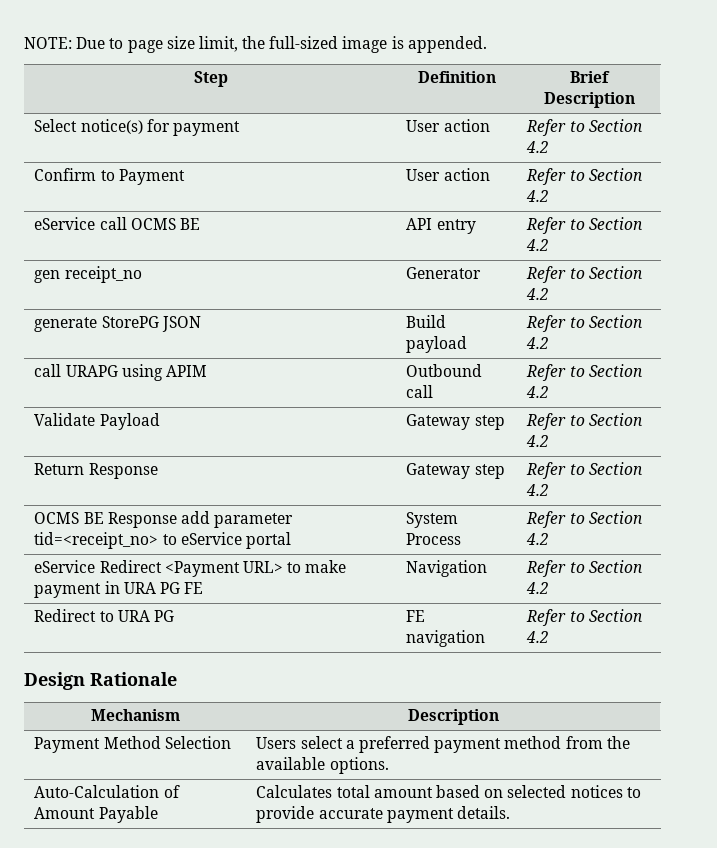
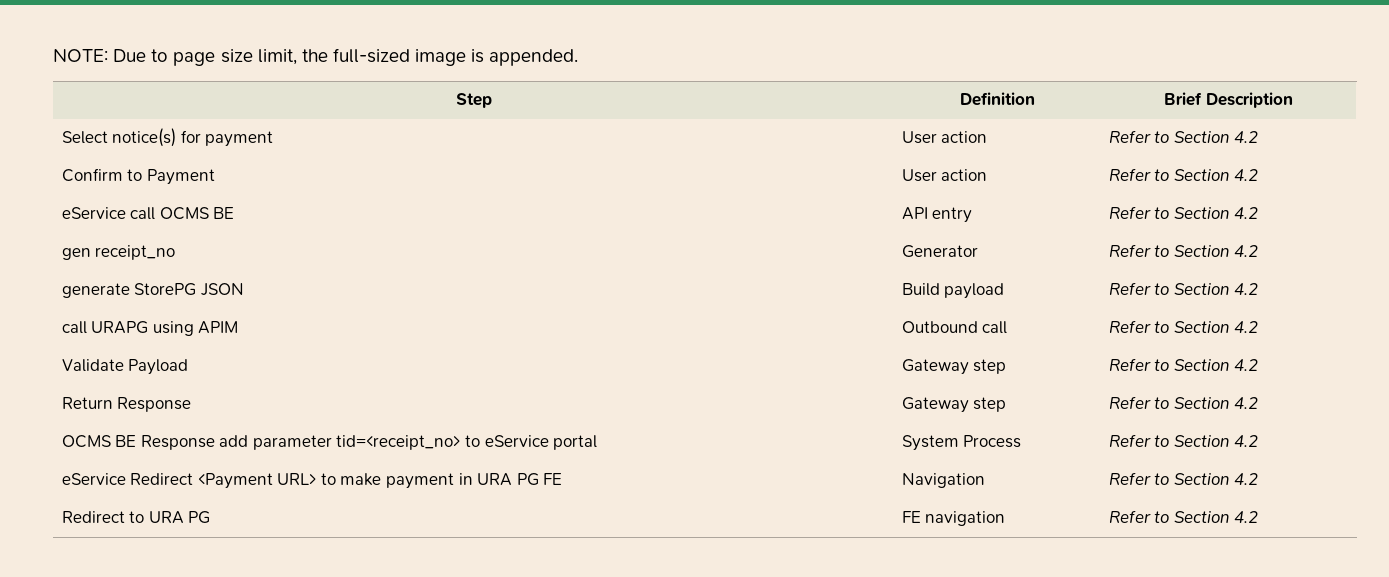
[24,672,177,690] [91,709,180,721] [408,709,499,725] [34,736,231,753] [256,736,630,753] [256,757,389,774] [34,785,180,798] [34,806,158,823] [256,785,641,798] [256,806,511,823] // Design Rationale // Mechanism | Description // Payment Method Selection | Users select a preferred payment method from the available options. // Auto-Calculation of Amount Payable | Calculates total amount based on selected notices to provide accurate payment details. -> (1259, 517) none

